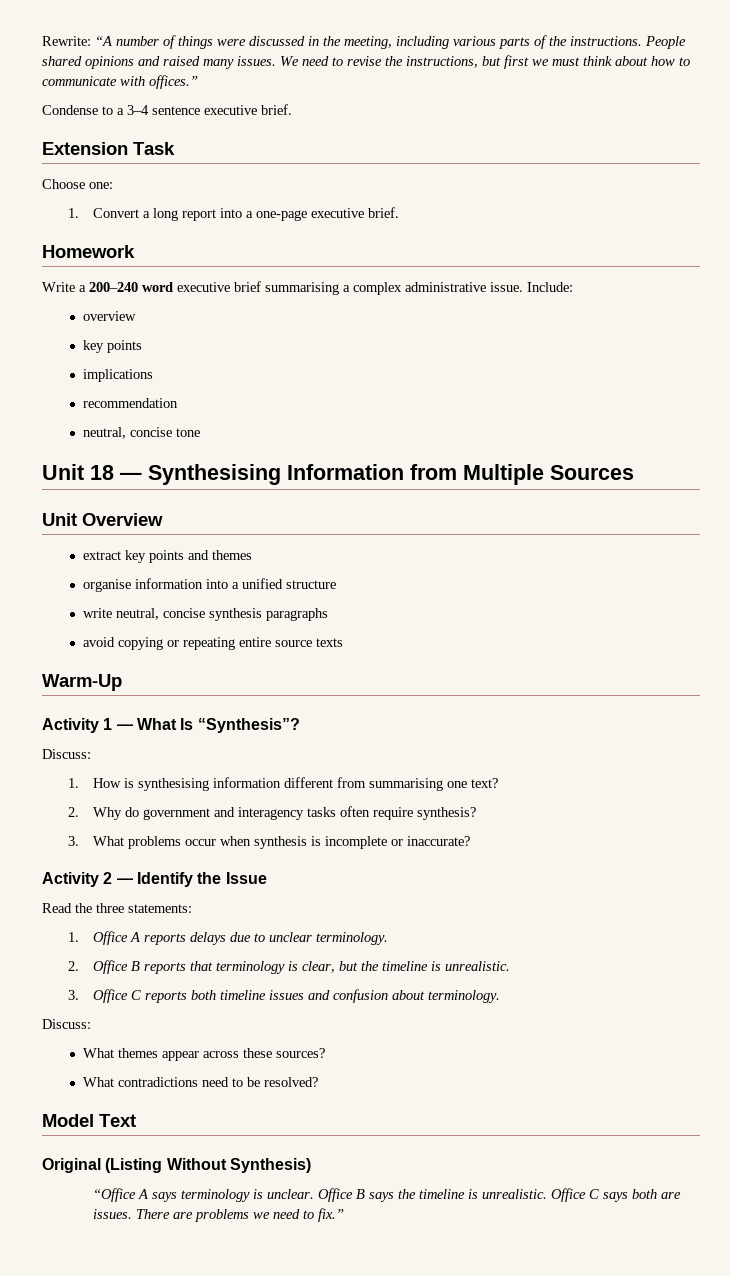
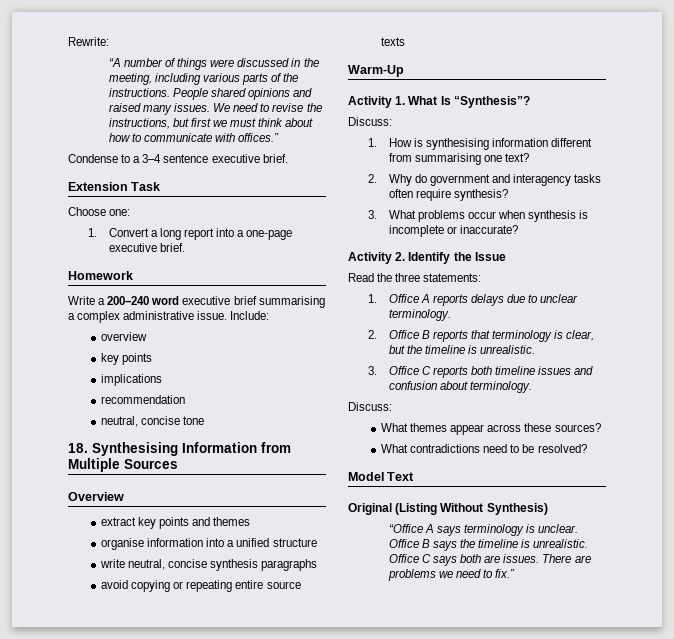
(91, 41) none -> (109, 41) //
[42,464,142,480] Unit 18 — -> [68,443,88,453] 18.
[42,513,77,526] Unit -> (178, 464) none
[103,718,133,730] 1 — -> [395,96,406,105] 1.
[103,872,133,884] 2 — -> [395,252,406,261] 2.

